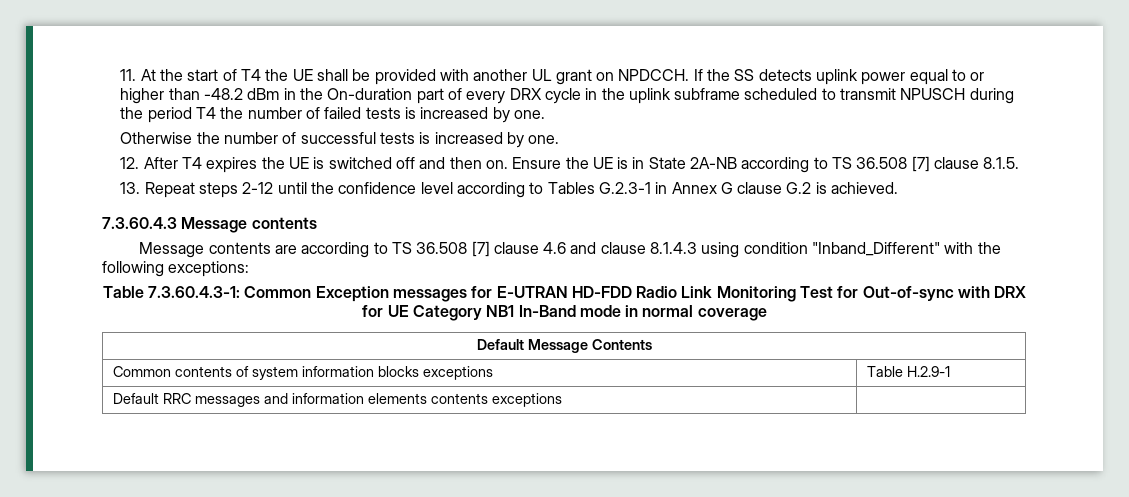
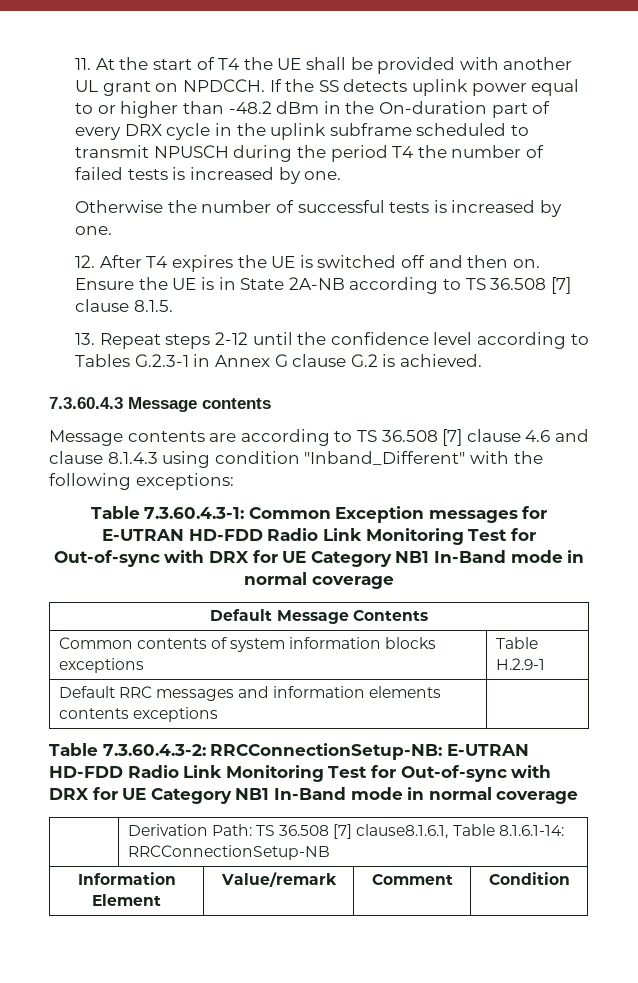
(563, 400) none -> [49,743,529,760] [49,765,552,782] [49,787,579,804] [127,824,564,839] [127,845,330,860] [77,872,176,885] [92,894,161,906] [220,872,337,887] [371,874,453,885] [488,872,570,885] // Table 7.3.60.4.3-2: RRCConnectionSetup-NB: E-UTRAN HD-FDD Radio Link Monitoring Test for Out-of-sync with DRX for UE Category NB1 In-Band mode in normal coverage // | Derivation Path: TS 36.508 [7] clause8.1.6.1, Table 8.1.6.1-14: RRCConnectionSetup-NB // Information Element | Value/remark | Comment | Condition

